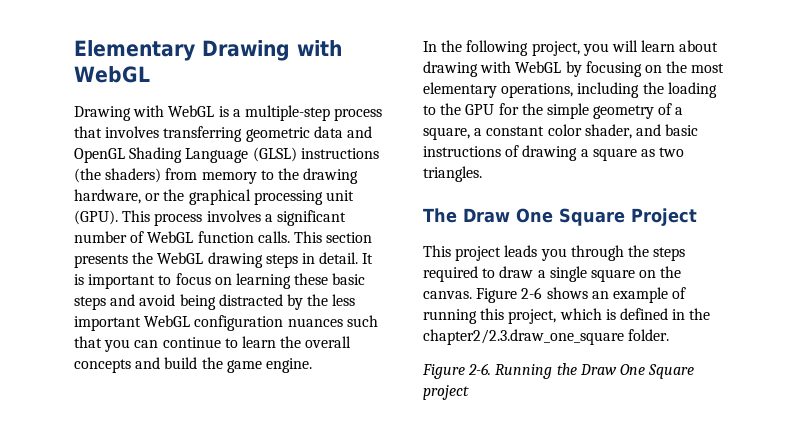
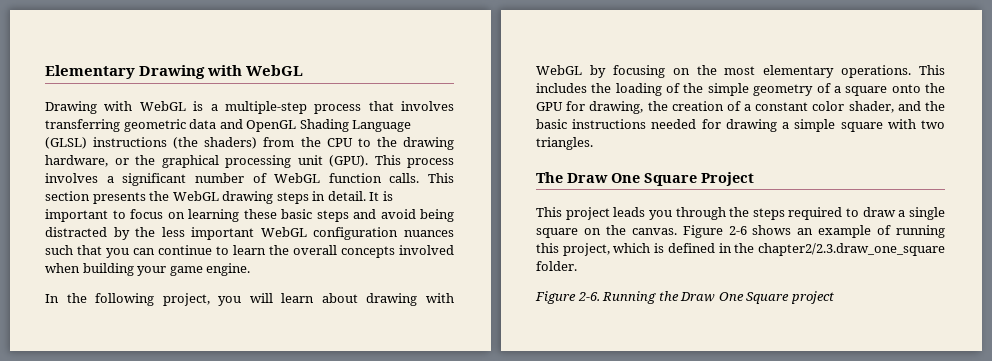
[201,172,257,184] memory -> [300,137,353,147] the CPU
[135,357,223,369] and build the -> [399,245,454,255] [45,263,167,276] involved when building your
[501,82,717,98] [423,103,519,115] operations, including the loading to the GPU for -> [841,65,945,78] [536,83,681,96] operations. This includes the loading of
[423,127,470,140] square, -> [845,83,946,96] [536,101,741,114] square onto the GPU for drawing, the creation of
(661, 130) none -> [925,101,945,111] the
[505,145,655,161] of drawing a square as -> [651,119,916,132] needed for drawing a simple square with

